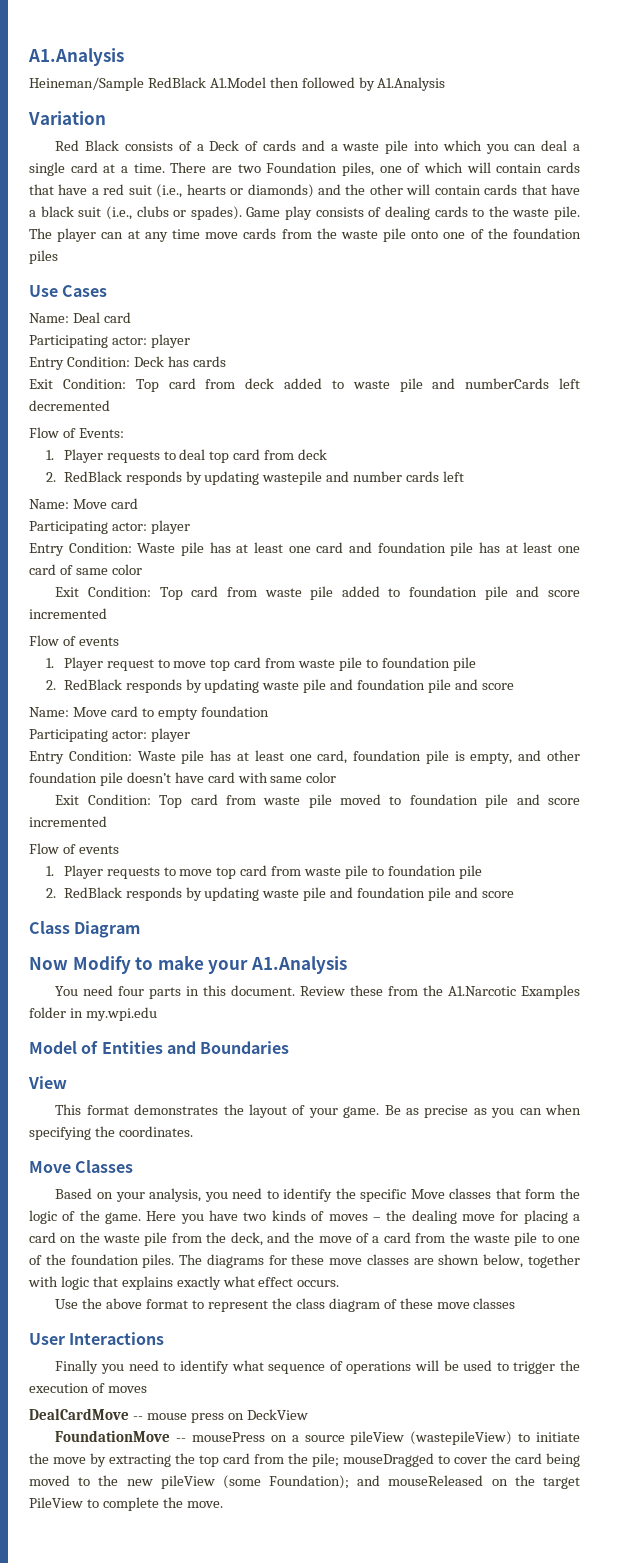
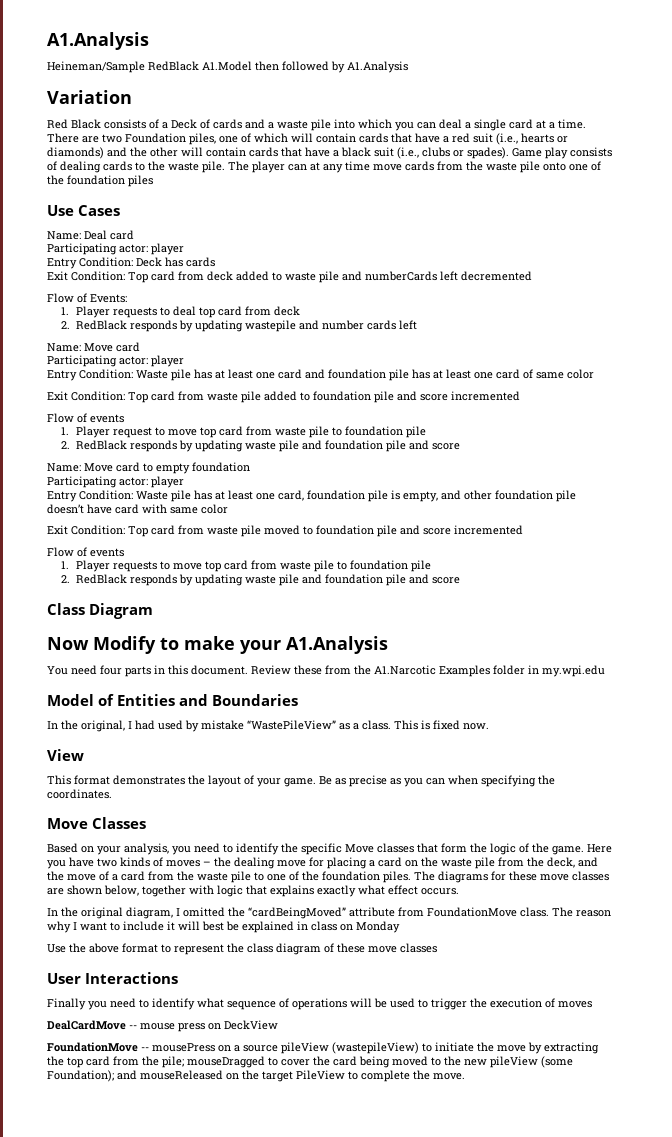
(290, 1047) none -> [47,720,489,732] // In the original, I had used by mistake “WastePileView” as a class. This is fixed now.
(340, 1283) none -> [47,907,611,919] [47,921,400,933] // In the original diagram, I omitted the “cardBeingMoved” attribute from FoundationMove class. The reason why I want to include it will best be explained in class on Monday

